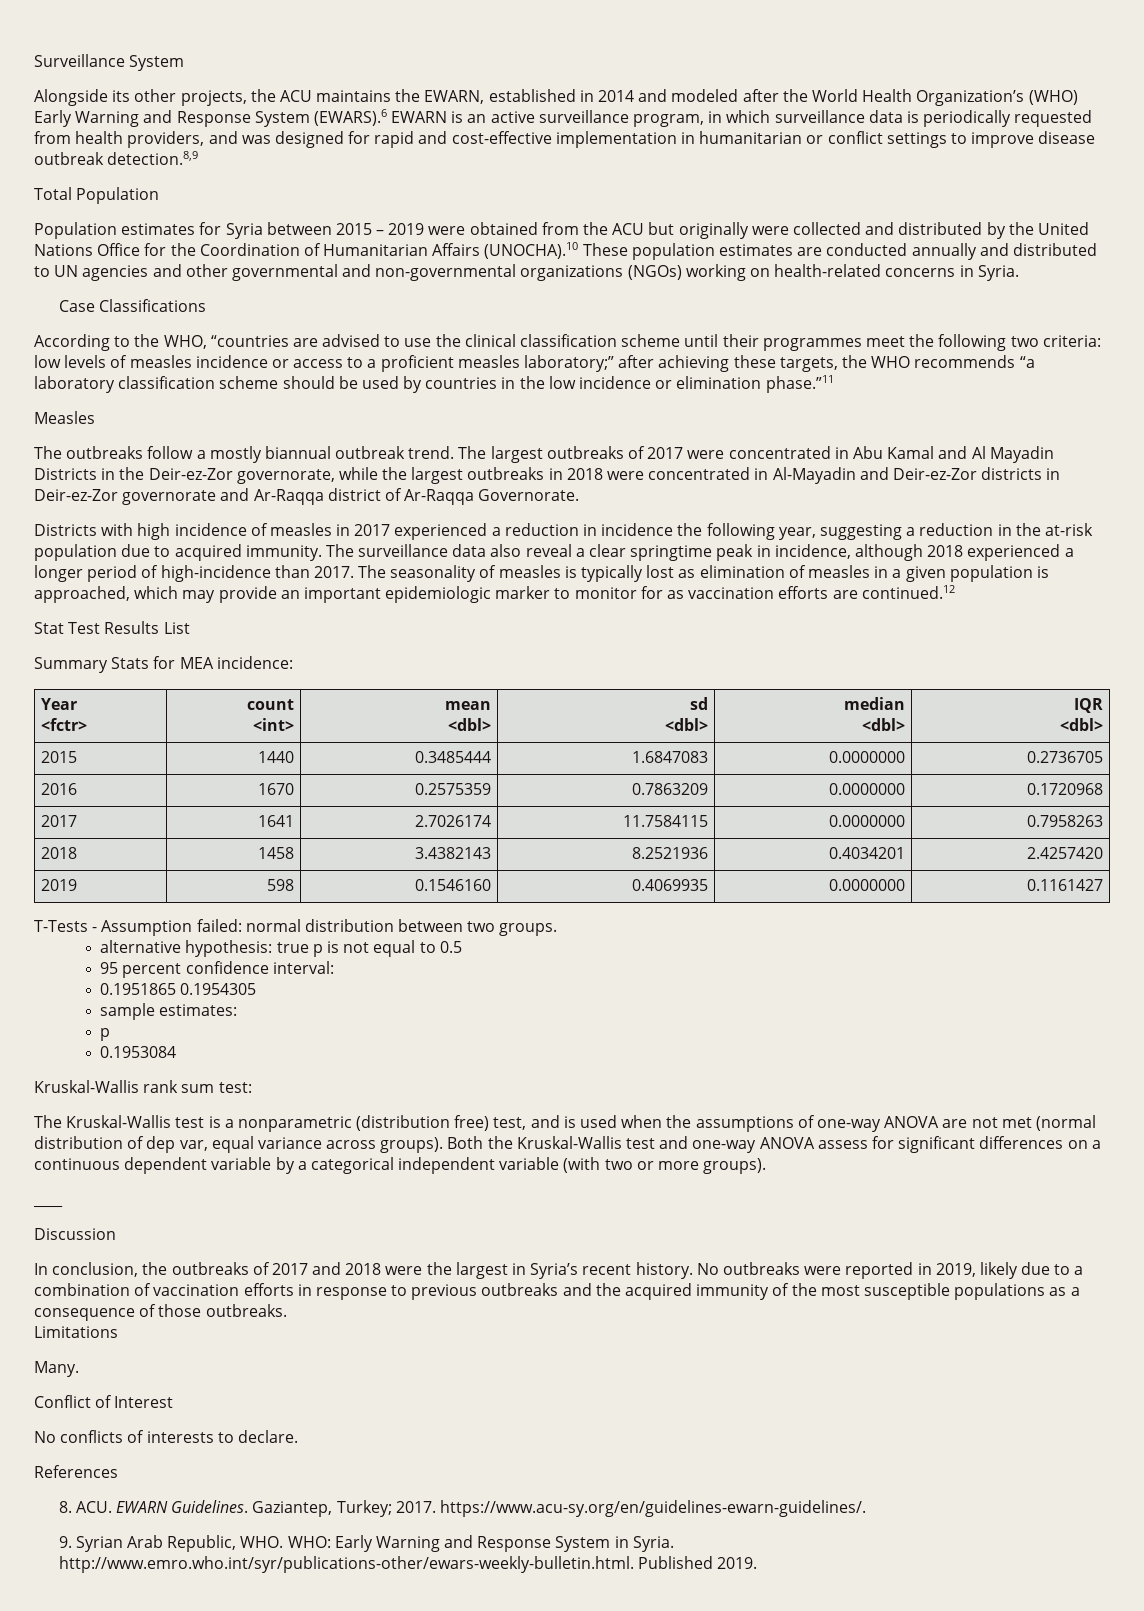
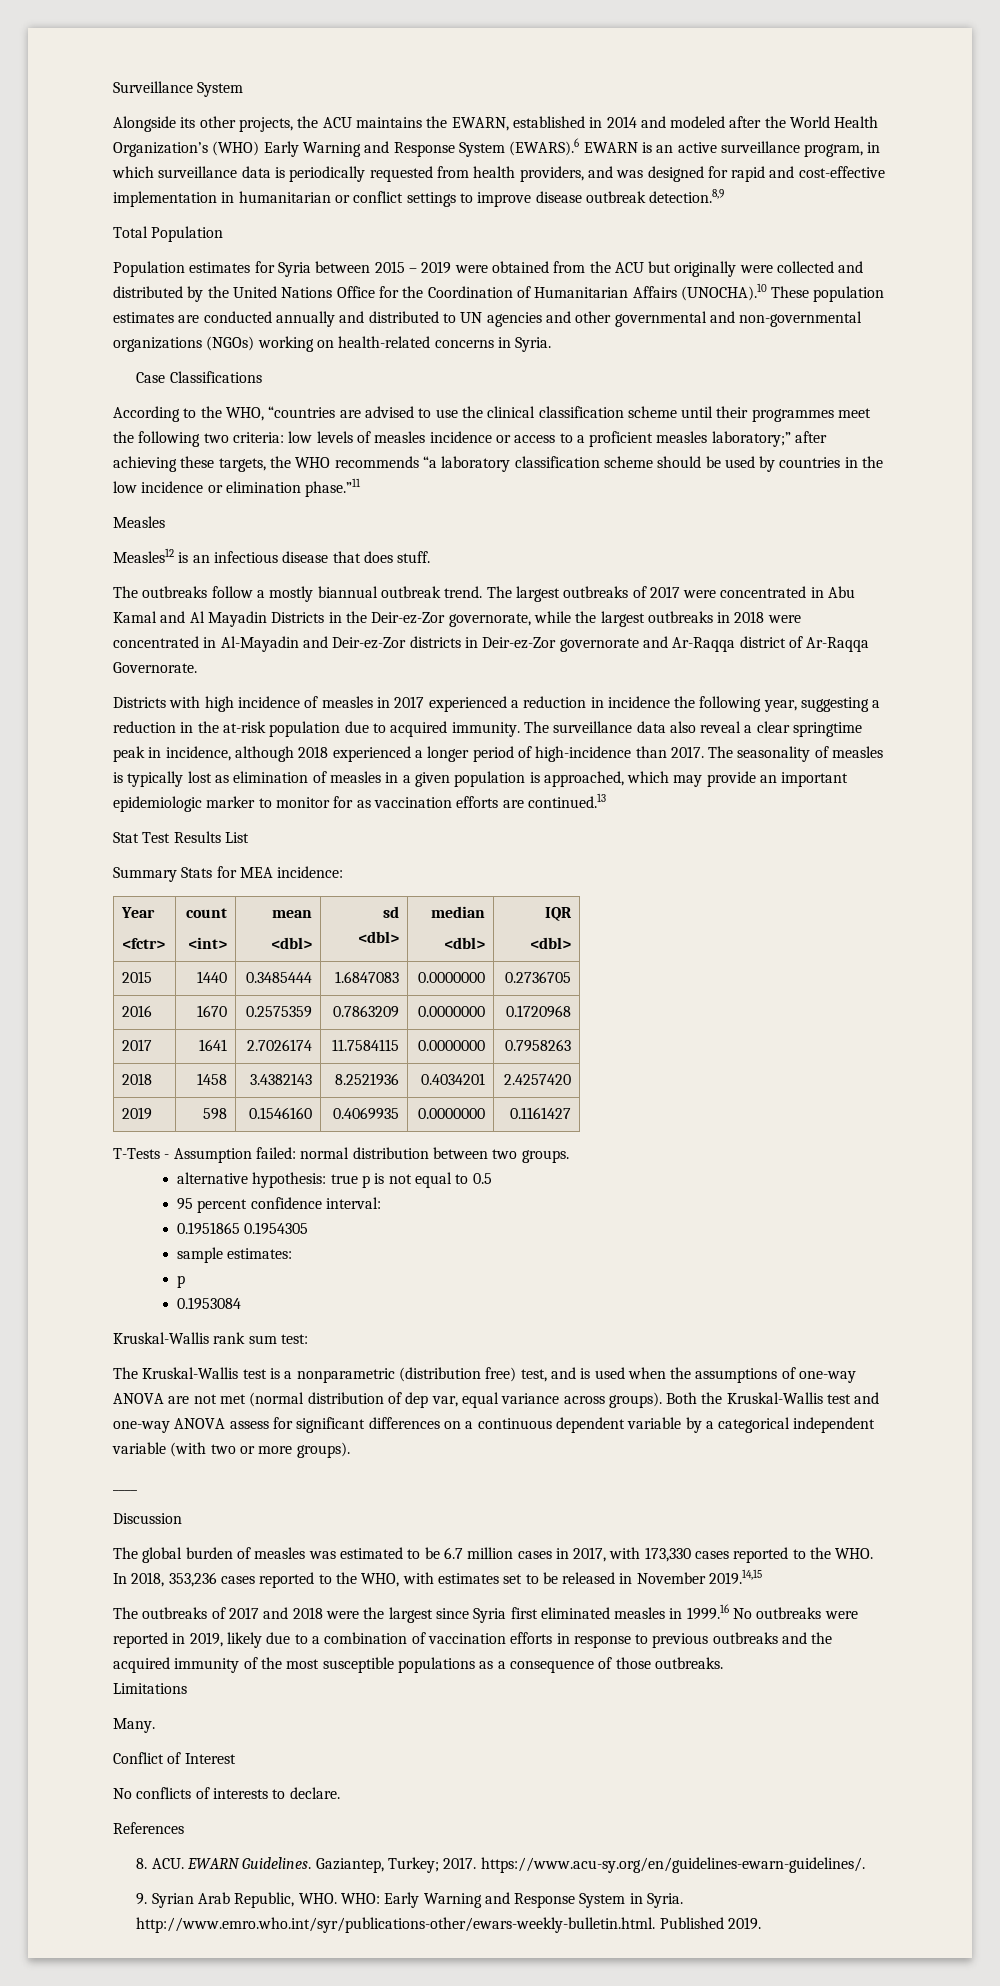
(95, 417) none -> [113,548,431,563] // Measles12 is an infectious disease that does stuff.
[861,585,955,599] continued.12 -> [527,793,606,808] continued.13
[34,1262,168,1277] In conclusion, the -> [113,1547,874,1563] [113,1569,763,1588] [113,1607,138,1619] The global burden of measles was estimated to be 6.7 million cases in 2017, with 173,330 cases reported to the WHO. In 2018, 353,236 cases reported to the WHO, with estimates set to be released in November 2019.14,15 // The
[512,1262,693,1279] in Syria’s recent history. -> [435,1604,729,1623] since Syria first eliminated measles in 1999.16

